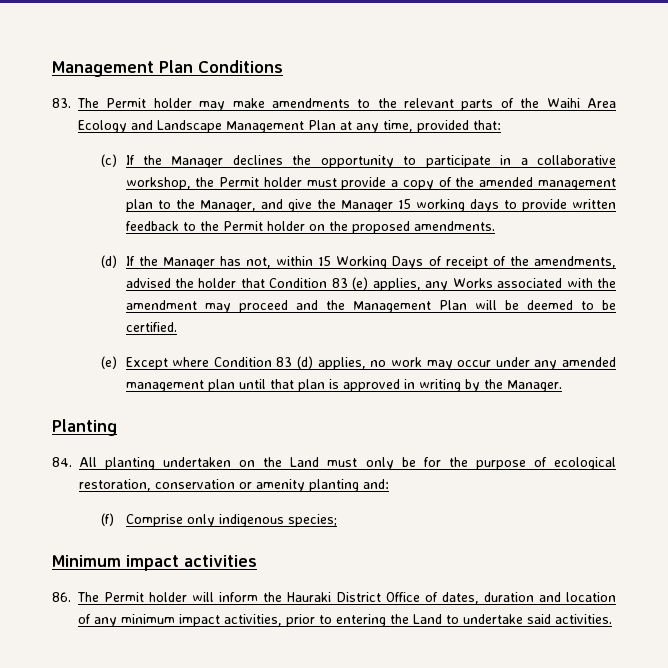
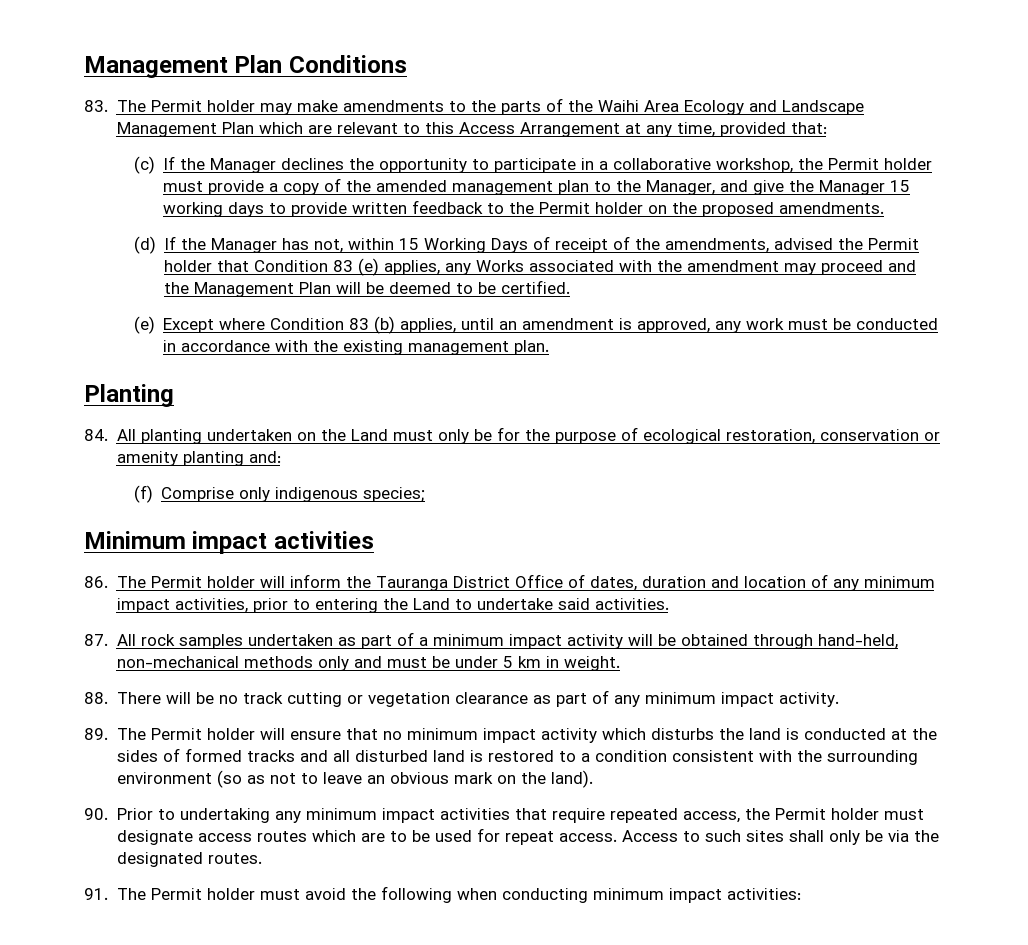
[404,98,455,108] relevant -> (496, 106) none
(336, 125) none -> [258,122,620,137] which are relevant to this Access Arrangement
(195, 283) none -> [868,238,920,250] Permit
[297,356,616,370] [125,379,562,392] (d) applies, no work may occur under any amended management plan until that plan is approved in writing by the Manager. -> [374,316,939,334] [163,340,550,355] (b) applies, until an amendment is approved, any work must be conducted in accordance with the existing management plan.
[287,592,332,602] Hauraki -> [375,576,448,591] Tauranga
(612, 619) none -> [84,632,898,649] [116,656,620,671] [84,690,839,707] [84,728,937,743] [116,748,918,765] [116,770,593,788] [84,808,924,823] [116,828,939,845] [116,852,262,867] [84,886,801,903] // 87. All rock samples undertaken as part of a minimum impact activity will be obtained through hand-held, non-mechanical methods only and must be under 5 km in weight. // 88. There will be no track cutting or vegetation clearance as part of any minimum impact activity. // 89. The Permit holder will ensure that no minimum impact activity which disturbs the land is conducted at the sides of formed tracks and all disturbed land is restored to a condition consistent with the surrounding environment (so as not to leave an obvious mark on the land). // 90. Prior to undertaking any minimum impact activities that require repeated access, the Permit holder must designate access routes which are to be used for repeat access. Access to such sites shall only be via the designated routes. // 91. The Permit holder must avoid the following when conducting minimum impact activities:

